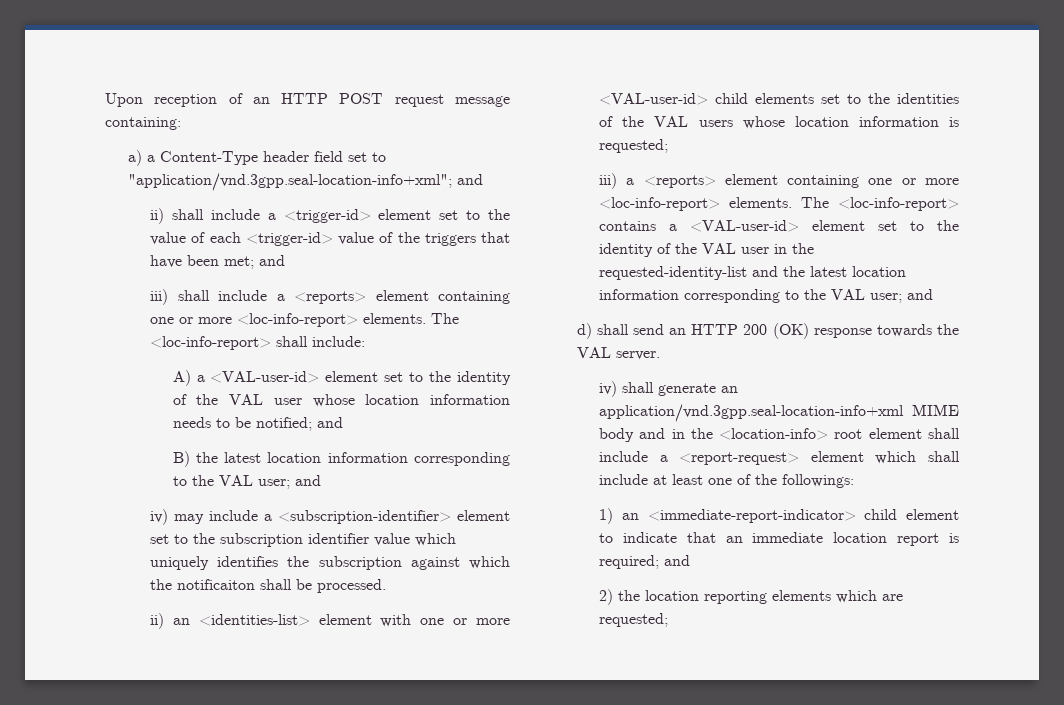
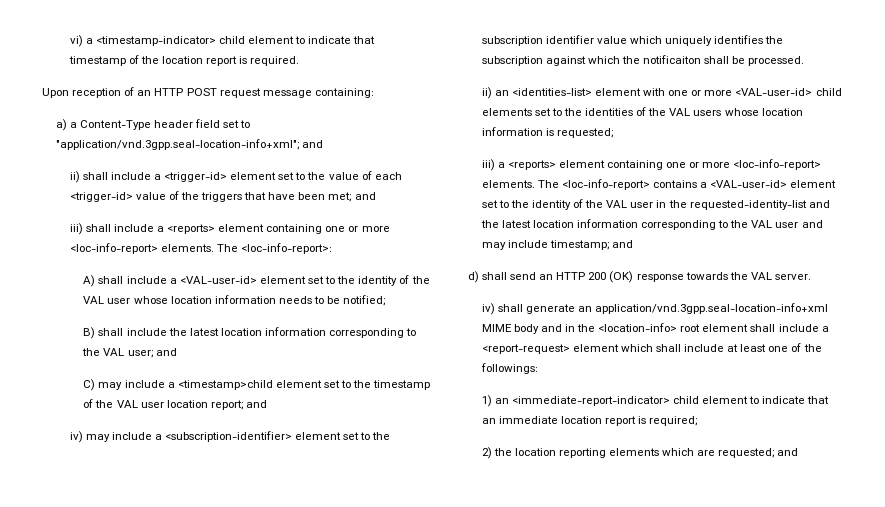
(105, 100) none -> [69,35,376,47] [68,55,300,66] vi) a <timestamp-indicator> child element to indicate that timestamp of the location report is required. //
[150,336,366,350] <loc-info-report> shall include: -> [240,243,332,254] <loc-info-report>:
(191, 378) none -> [98,276,167,284] shall include
[316,417,343,428] and -> (386, 300) none
(190, 459) none -> [98,328,167,336] shall include
(321, 480) none -> [83,379,431,391] [83,399,268,410] // C) may include a <timestamp>child element set to the timestamp of the VAL user location report; and
[870,293,903,303] user; -> [775,220,823,228] [481,240,609,250] user and may include timestamp;
[664,555,691,566] and -> (698, 421) none
(669, 620) none -> [777,448,799,456] and

